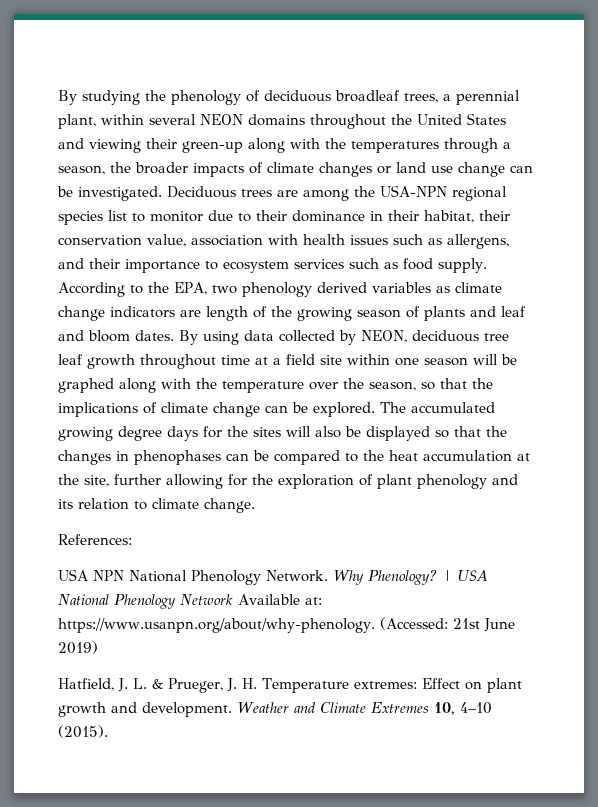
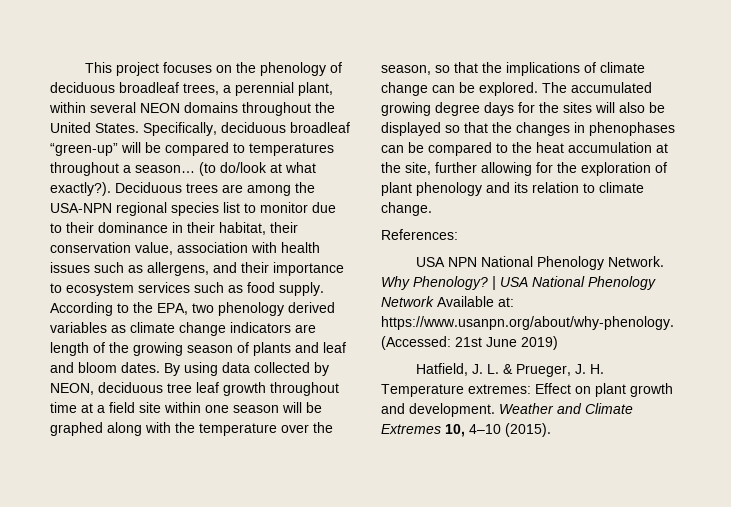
[58,90,140,105] By studying -> [85,62,233,76] This project focuses on
[467,113,506,125] [58,138,511,153] [58,162,533,177] [57,186,162,201] States and viewing their green-up along with the temperatures through a season, the broader impacts of climate changes or land use change can be investigated. -> [95,122,350,136] [50,142,334,156] [50,162,316,176] [50,182,111,196] States. Specifically, deciduous broadleaf “green-up” will be compared to temperatures throughout a season… (to do/look at what exactly?).

